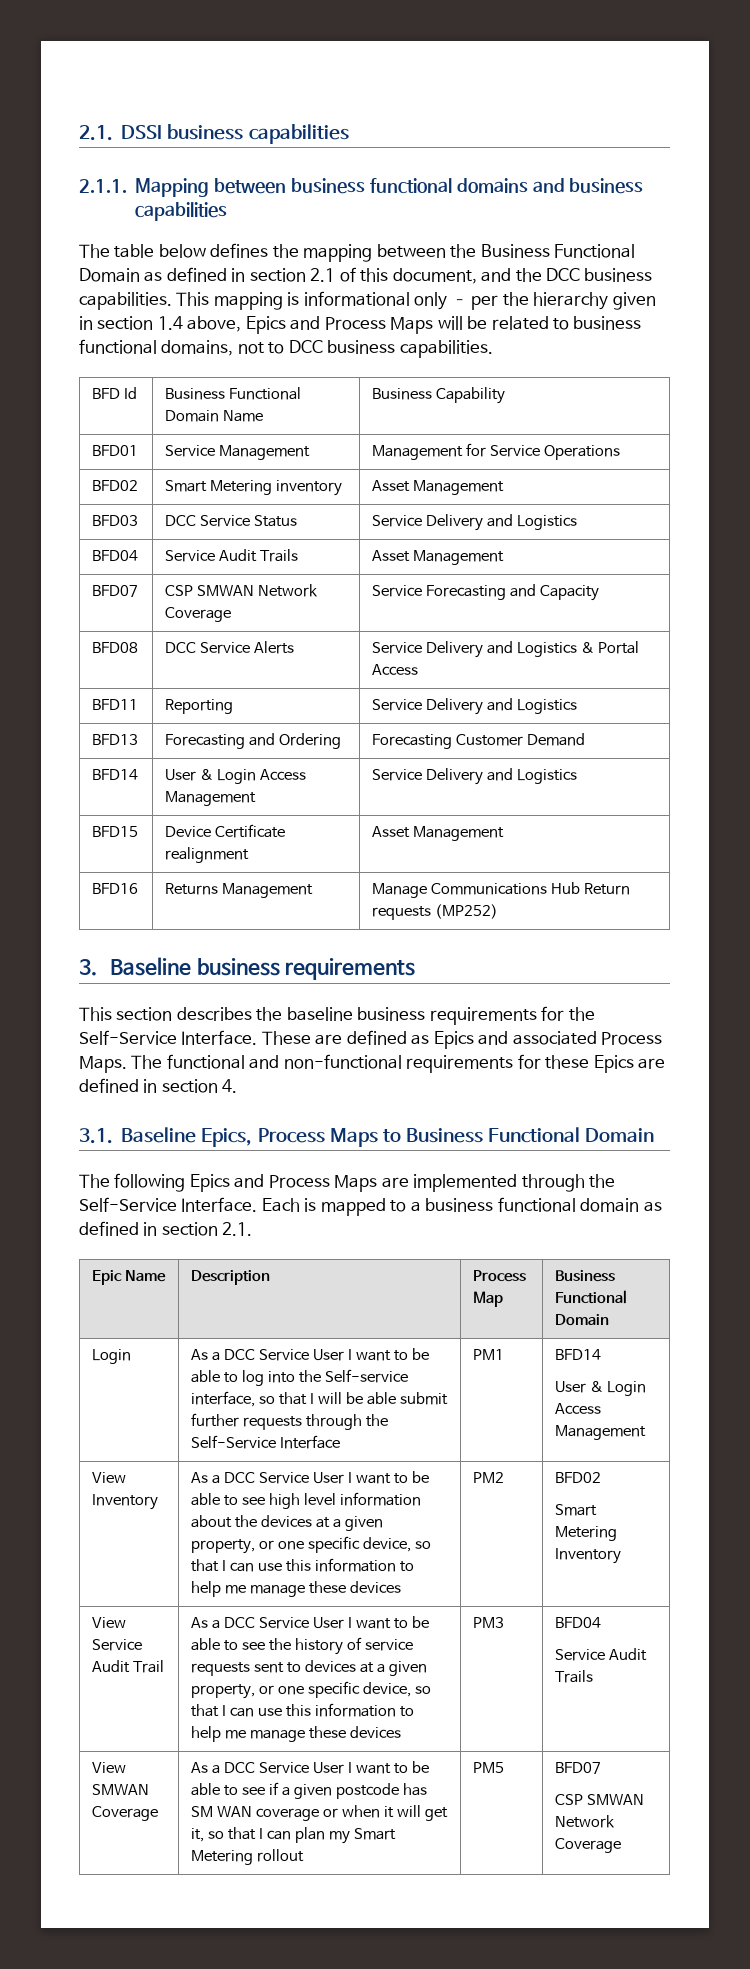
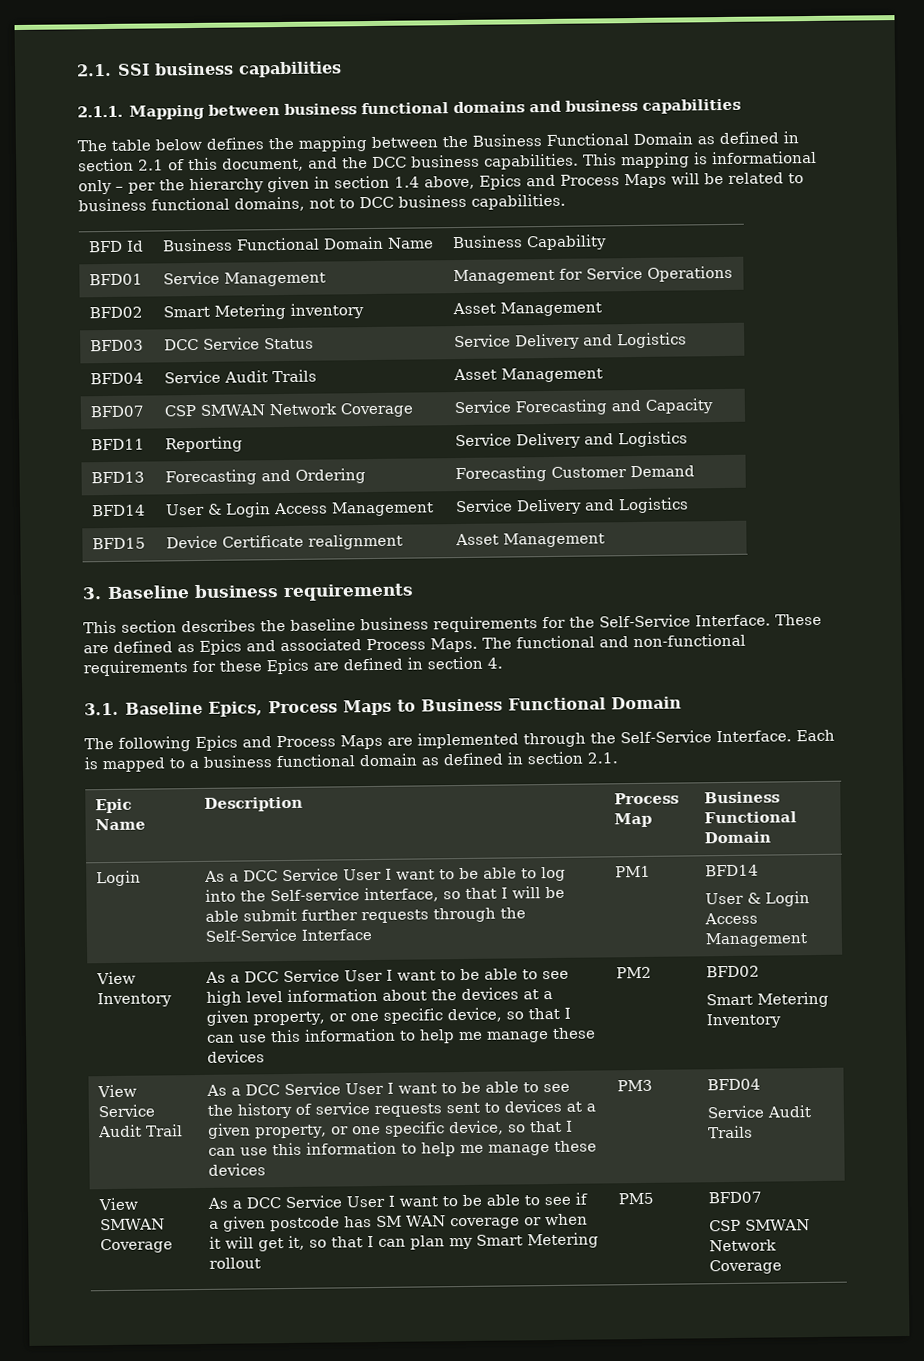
[79,125,163,141] 2.1. DSSI -> [76,63,151,77] 2.1. SSI
[92,642,139,653] [165,641,295,654] [372,641,640,658] [372,664,419,675] // BFD08 | DCC Service Alerts | Service Delivery and Logistics & Portal Access -> (713, 406) none
[92,883,139,894] [165,883,314,898] [372,882,631,898] [372,904,499,920] // BFD16 | Returns Management | Manage Communications Hub Return requests (MP252) -> (605, 540) none

